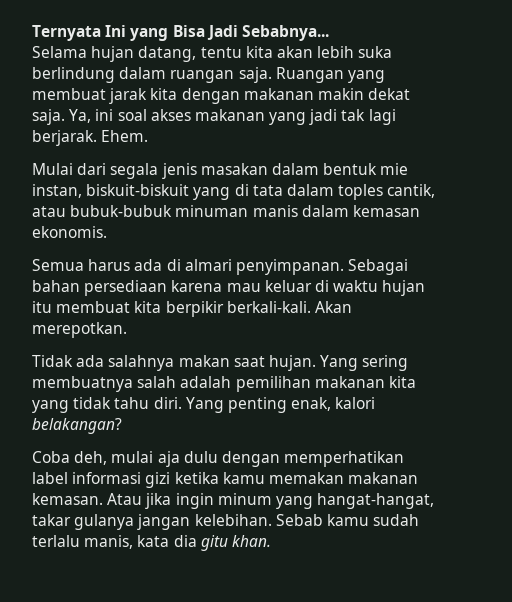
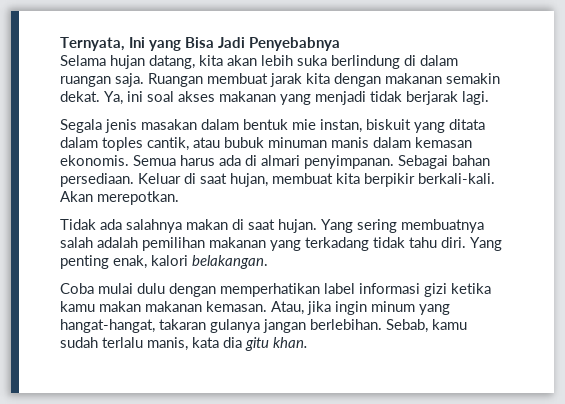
[32,25,101,41] Ternyata -> [60,37,125,51] Ternyata,
[241,25,329,41] Sebabnya... -> [249,37,340,51] Penyebabnya
[200,47,242,58] tentu -> (195, 62) none
(115, 75) none -> [404,55,416,66] di
[347,70,385,83] yang -> (203, 80) none
[317,88,411,100] [32,109,65,125] makin dekat saja. -> [446,73,500,84] [60,91,100,102] semakin dekat.
[309,109,396,125] [32,130,149,146] [32,163,159,179] jadi tak lagi berjarak. Ehem. // Mulai dari segala -> [315,91,489,105] [60,119,102,133] menjadi tidak berjarak lagi. // Segala
[86,184,283,200] biskuit-biskuit yang di tata -> [366,119,485,133] biskuit yang ditata
[70,205,173,217] bubuk-bubuk -> [224,137,264,148] bubuk
(107, 232) // -> (129, 160) none
[84,280,426,296] [32,301,52,313] persediaan karena mau keluar di waktu hujan itu -> [60,173,268,187] persediaan. Keluar di saat hujan,
(230, 361) none -> [232,219,244,230] di
[388,376,416,388] [32,400,69,413] kita yang -> [270,237,369,251] yang terkadang
[32,418,122,434] belakangan? -> [192,255,268,269] belakangan.
[74,451,180,467] deh, mulai aja -> [98,283,133,294] mulai
[268,472,344,484] memakan -> [99,301,141,312] makan
[107,493,143,505] Atau -> [271,301,304,315] Atau,
[32,514,71,526] takar -> [159,319,206,330] takaran
[194,514,323,526] kelebihan. Sebab -> [310,319,428,333] berlebihan. Sebab,

